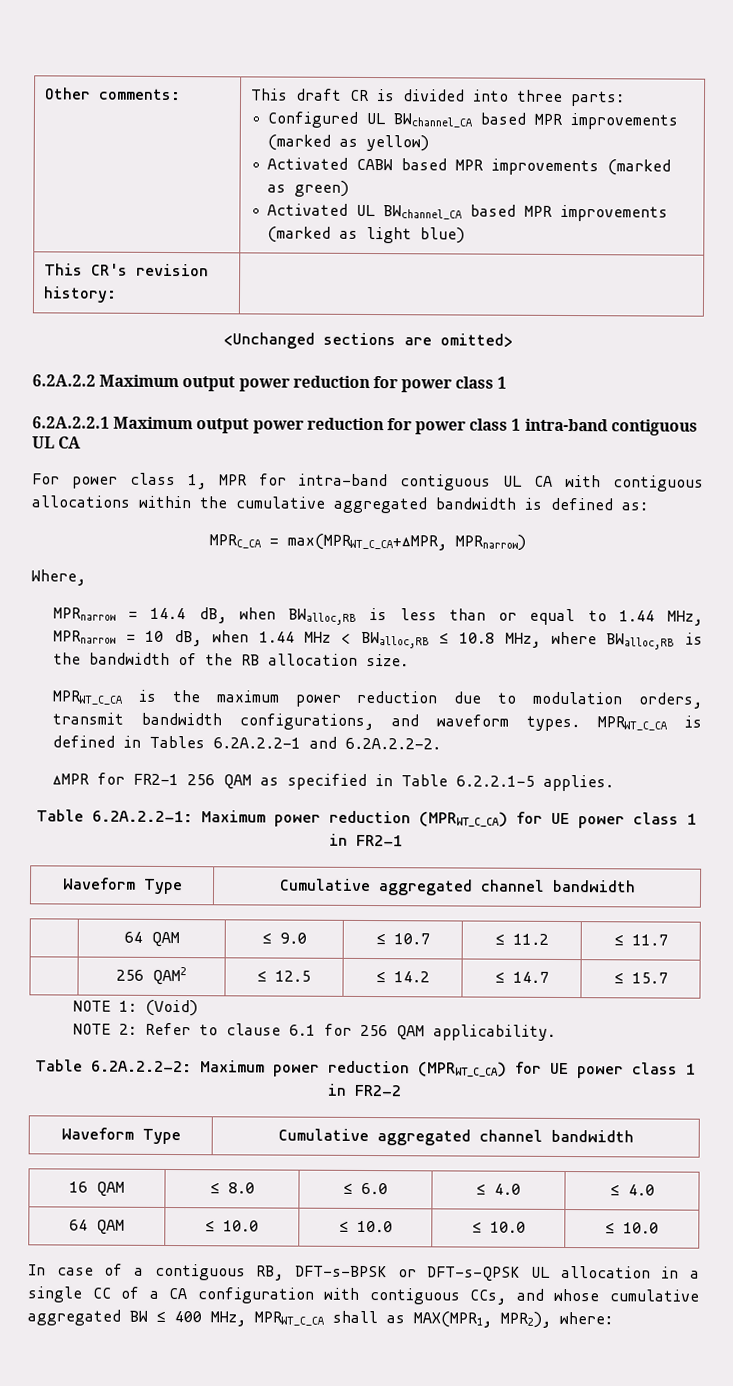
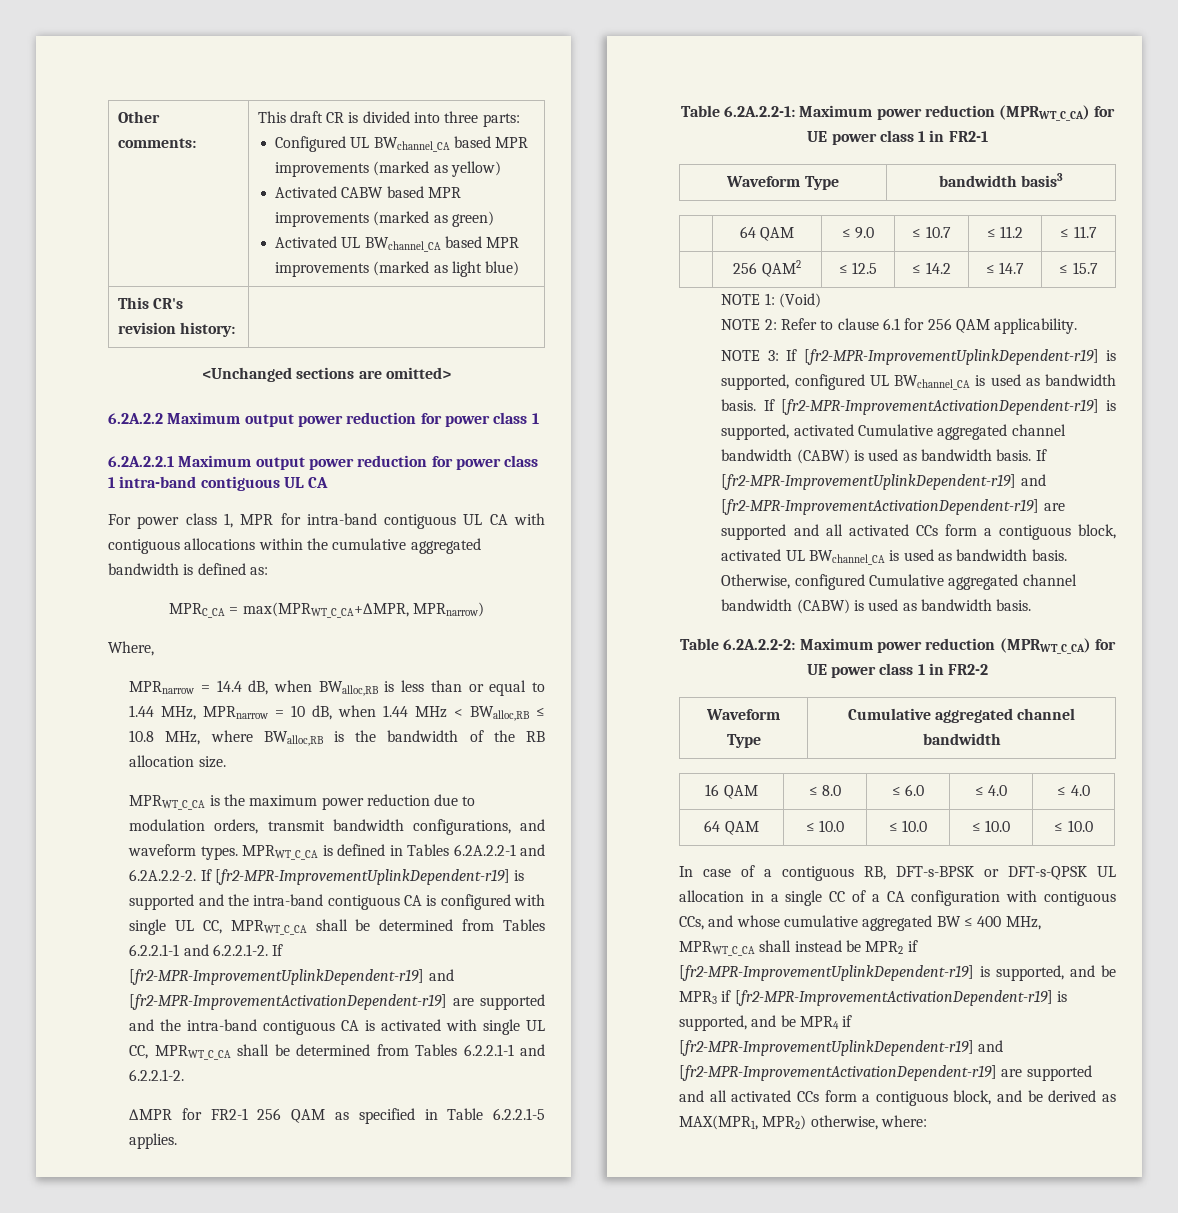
(442, 743) none -> [200,869,525,885] [129,894,545,910] [129,919,545,935] [129,944,284,956] [129,969,454,985] [129,994,545,1010] [129,1019,546,1035] [129,1044,545,1060] [129,1069,185,1081] If [fr2-MPR-ImprovementUplinkDependent-r19] is supported and the intra-band contiguous CA is configured with single UL CC, MPRWT_C_CA shall be determined from Tables 6.2.2.1-1 and 6.2.2.1-2. If [fr2-MPR-ImprovementUplinkDependent-r19] and [fr2-MPR-ImprovementActivationDependent-r19] are supported and the intra-band contiguous CA is activated with single UL CC, MPRWT_C_CA shall be determined from Tables 6.2.2.1-1 and 6.2.2.1-2.
[278,878,636,896] Cumulative aggregated channel bandwidth -> [938,173,1064,187] bandwidth basis3
(557, 1032) none -> [721,349,1116,365] [721,374,1116,390] [721,399,1116,415] [721,424,1066,440] [721,449,1047,464] [721,474,1046,490] [721,499,1065,515] [721,524,1116,540] [721,549,1067,565] [721,574,1077,590] [721,599,1032,614] // NOTE 3: If [fr2-MPR-ImprovementUplinkDependent-r19] is supported, configured UL BWchannel_CA is used as bandwidth basis. If [fr2-MPR-ImprovementActivationDependent-r19] is supported, activated Cumulative aggregated channel bandwidth (CABW) is used as bandwidth basis. If [fr2-MPR-ImprovementUplinkDependent-r19] and [fr2-MPR-ImprovementActivationDependent-r19] are supported and all activated CCs form a contiguous block, activated UL BWchannel_CA is used as bandwidth basis. Otherwise, configured Cumulative aggregated channel bandwidth (CABW) is used as bandwidth basis.
[386,1311,551,1328] as MAX(MPR1, MPR2), -> [794,940,918,954] [679,965,1116,981] [679,990,1067,1006] [679,1015,853,1031] [679,1040,1004,1056] [679,1065,1092,1081] [679,1090,1116,1106] [679,1115,878,1130] instead be MPR2 if [fr2-MPR-ImprovementUplinkDependent-r19] is supported, and be MPR3 if [fr2-MPR-ImprovementActivationDependent-r19] is supported, and be MPR4 if [fr2-MPR-ImprovementUplinkDependent-r19] and [fr2-MPR-ImprovementActivationDependent-r19] are supported and all activated CCs form a contiguous block, and be derived as MAX(MPR1, MPR2) otherwise,

